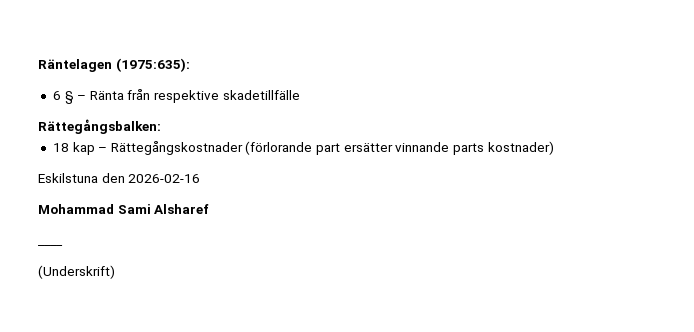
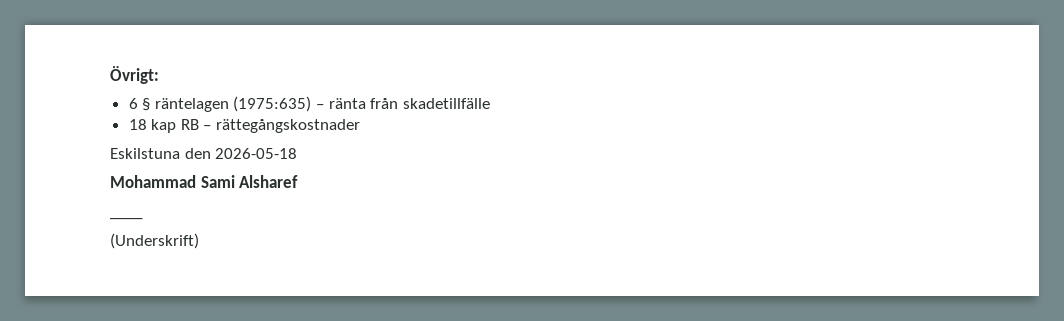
[38,58,190,72] Räntelagen (1975:635): -> [110,66,159,84] Övrigt:
[77,89,220,103] – Ränta från respektive -> [154,96,399,112] räntelagen (1975:635) – ränta från
[38,119,161,134] // Rättegångsbalken: -> (490, 103) none
[98,141,554,155] – Rättegångskostnader (förlorande part ersätter vinnande parts kostnader) -> [180,119,361,133] RB – rättegångskostnader
[128,174,201,183] 2026-02-16 -> [215,148,298,159] 2026-05-18

